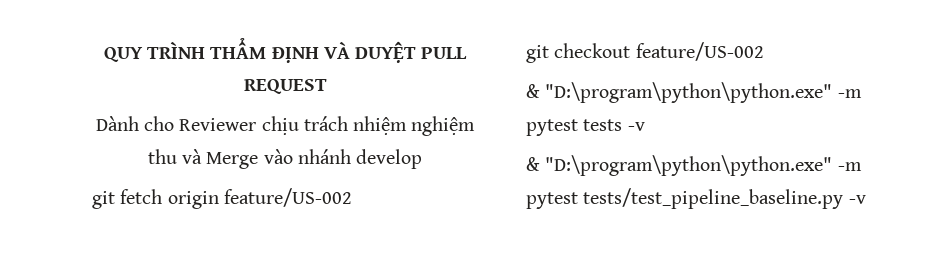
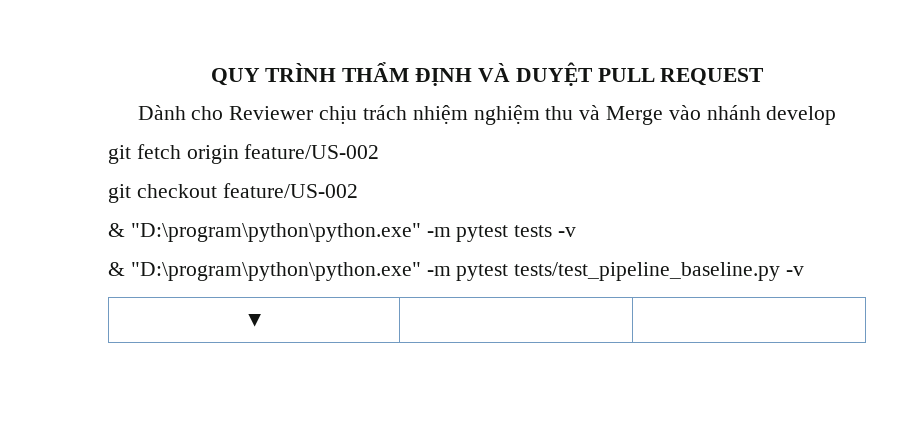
(866, 199) none -> [243,314,265,327] // ▼ | |

